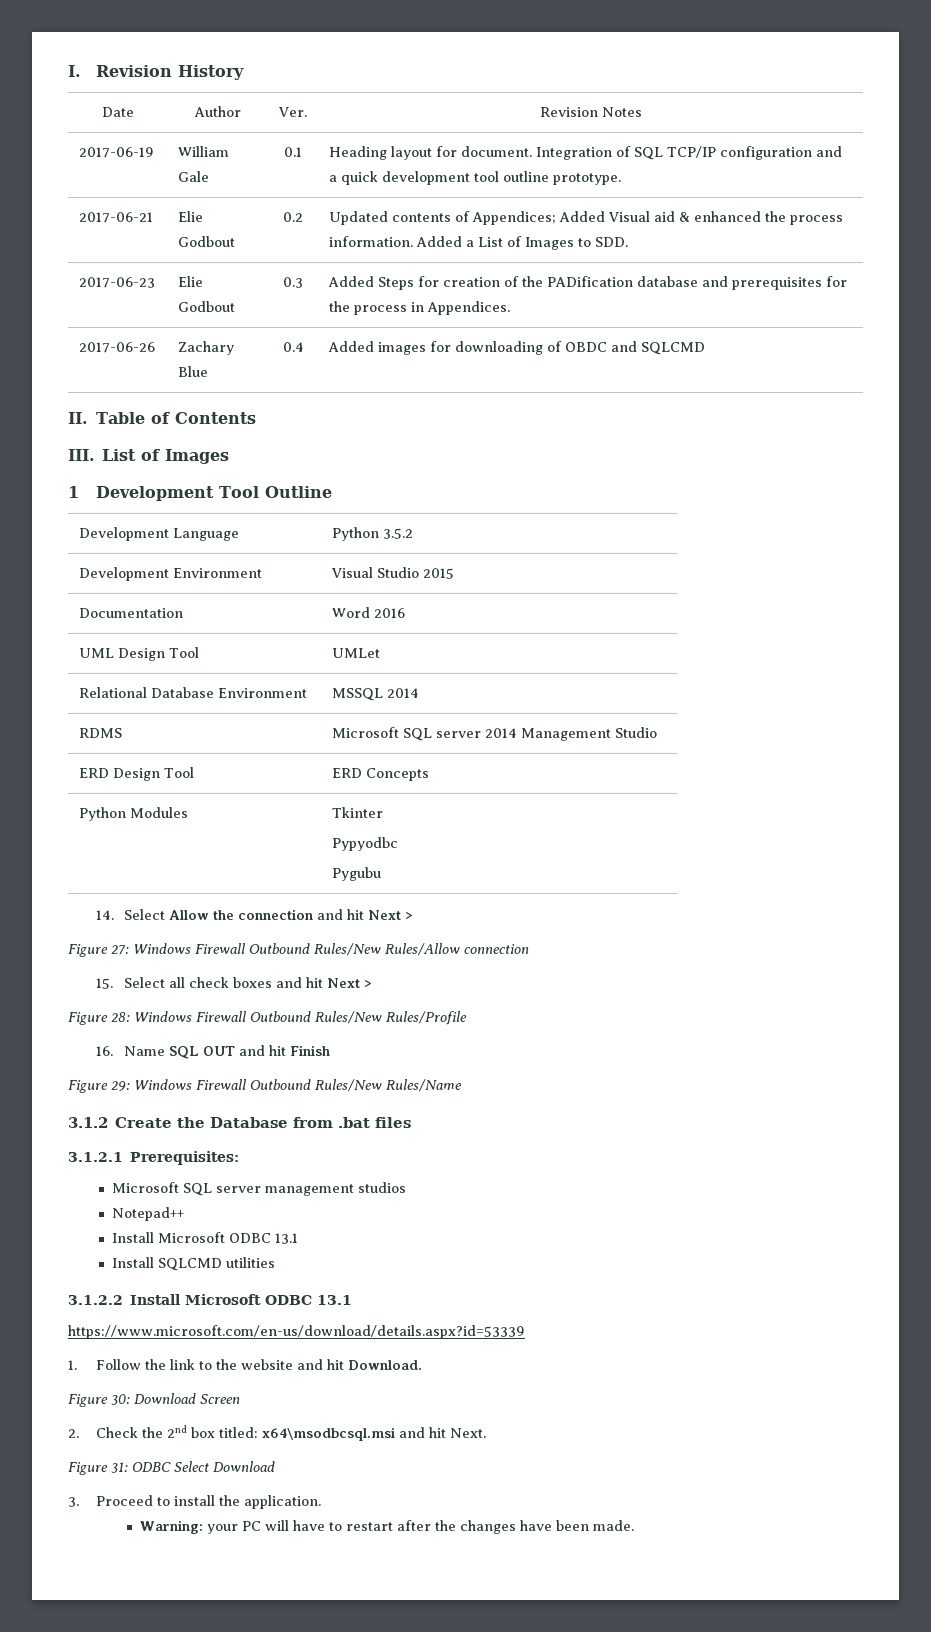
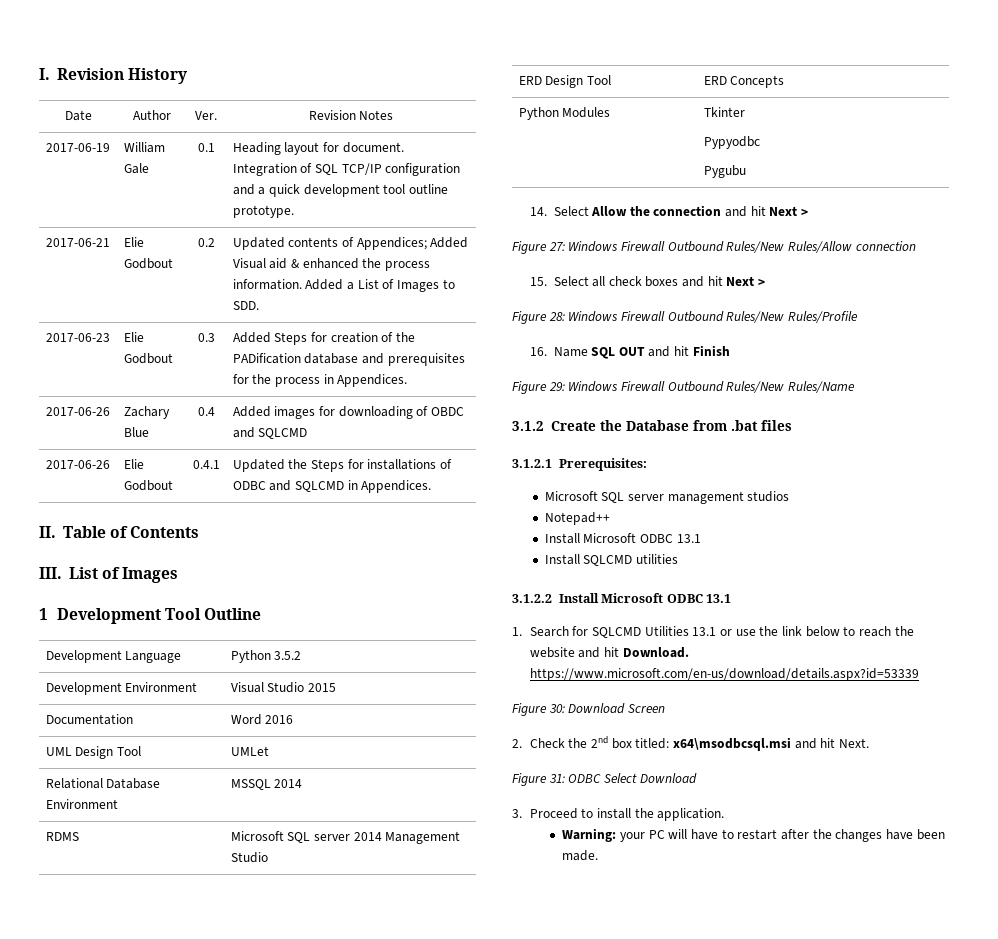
(706, 348) none -> [45,460,110,469] [123,459,144,469] [123,480,173,491] [192,460,220,469] [232,459,452,472] [232,480,432,493] // 2017-06-26 | Elie Godbout | 0.4.1 | Updated the Steps for installations of ODBC and SQLCMD in Appendices.
[68,1325,525,1339] [68,1359,213,1370] // https://www.microsoft.com/en-us/download/details.aspx?id=53339 // 1. Follow the link to -> [512,626,891,638] // 1. Search for SQLCMD Utilities 13.1 or use the link below to reach
(423, 1365) none -> [529,668,919,681] https://www.microsoft.com/en-us/download/details.aspx?id=53339

